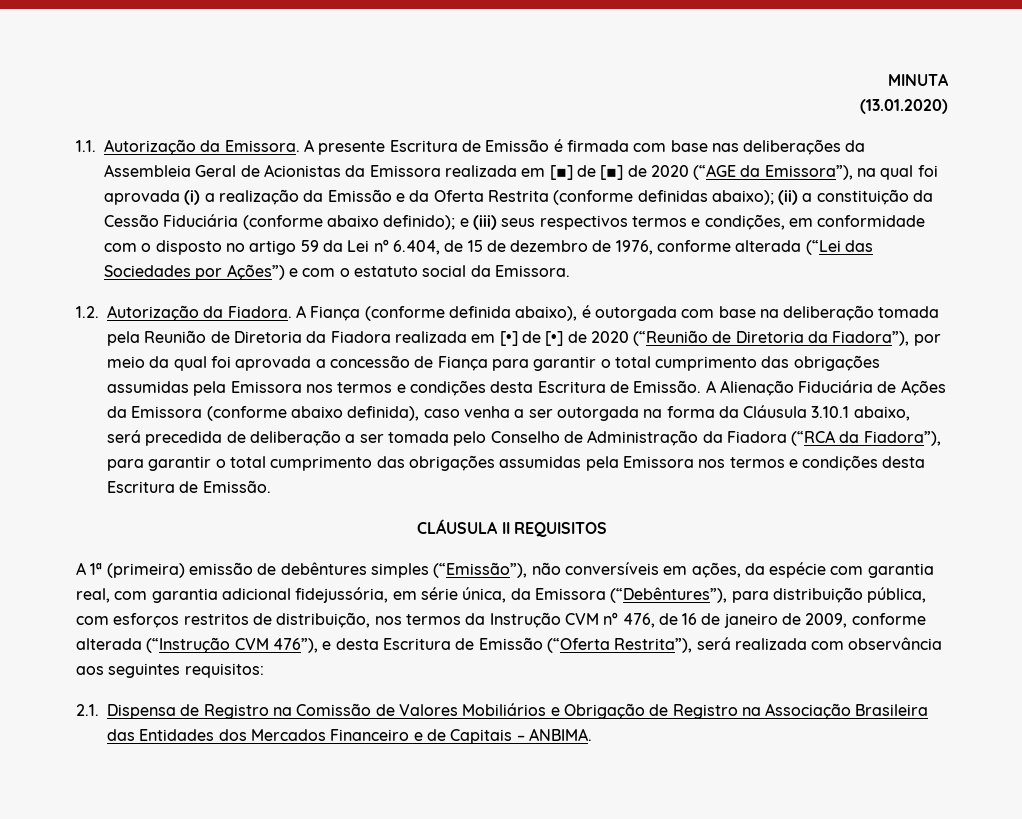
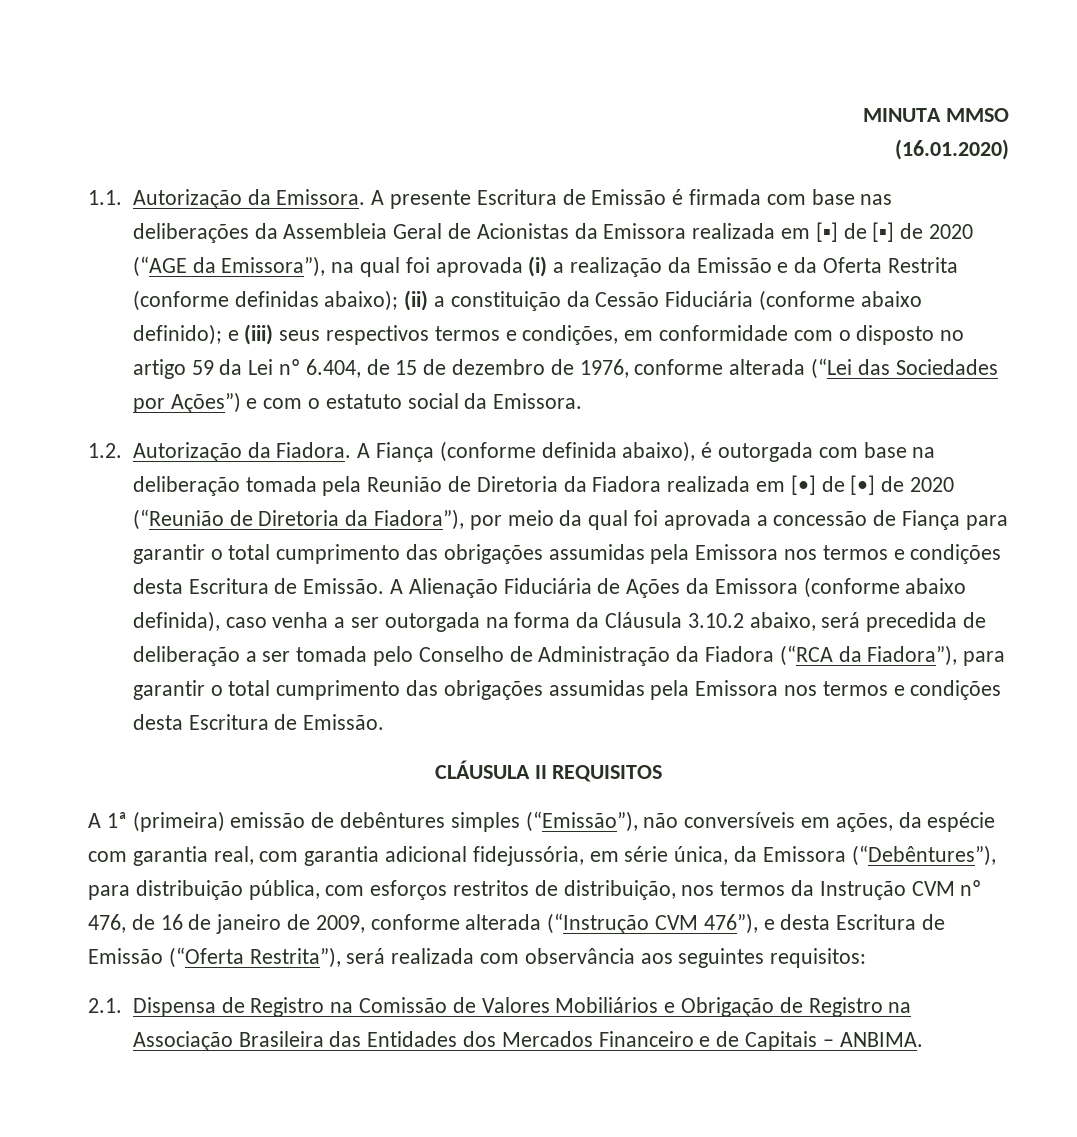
[860,99,948,114] // (13.01.2020) -> [945,108,1009,122] [895,139,1009,160] MMSO // (16.01.2020)
[811,406,850,418] 3.10.1 -> [687,613,744,628] 3.10.2

